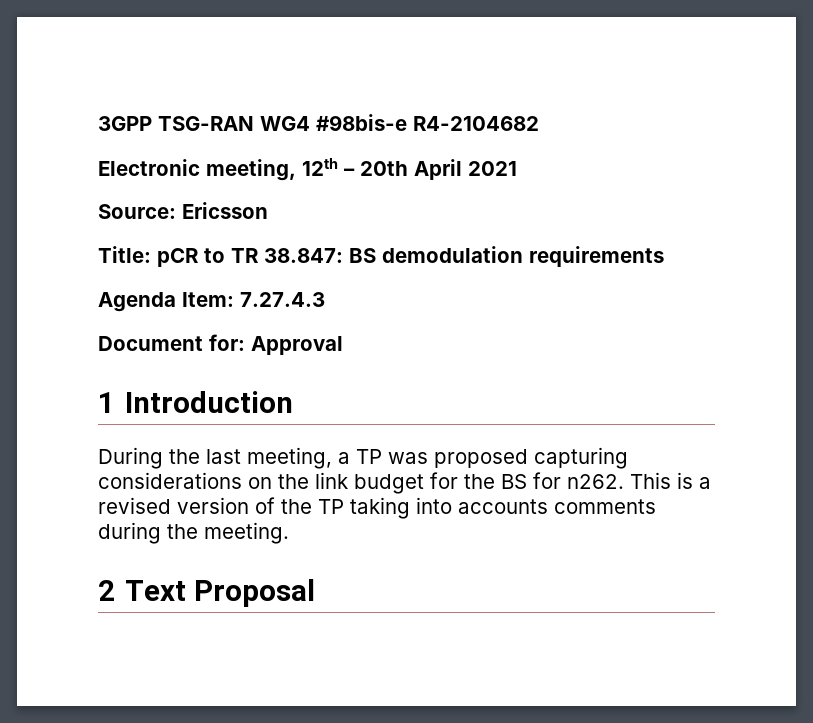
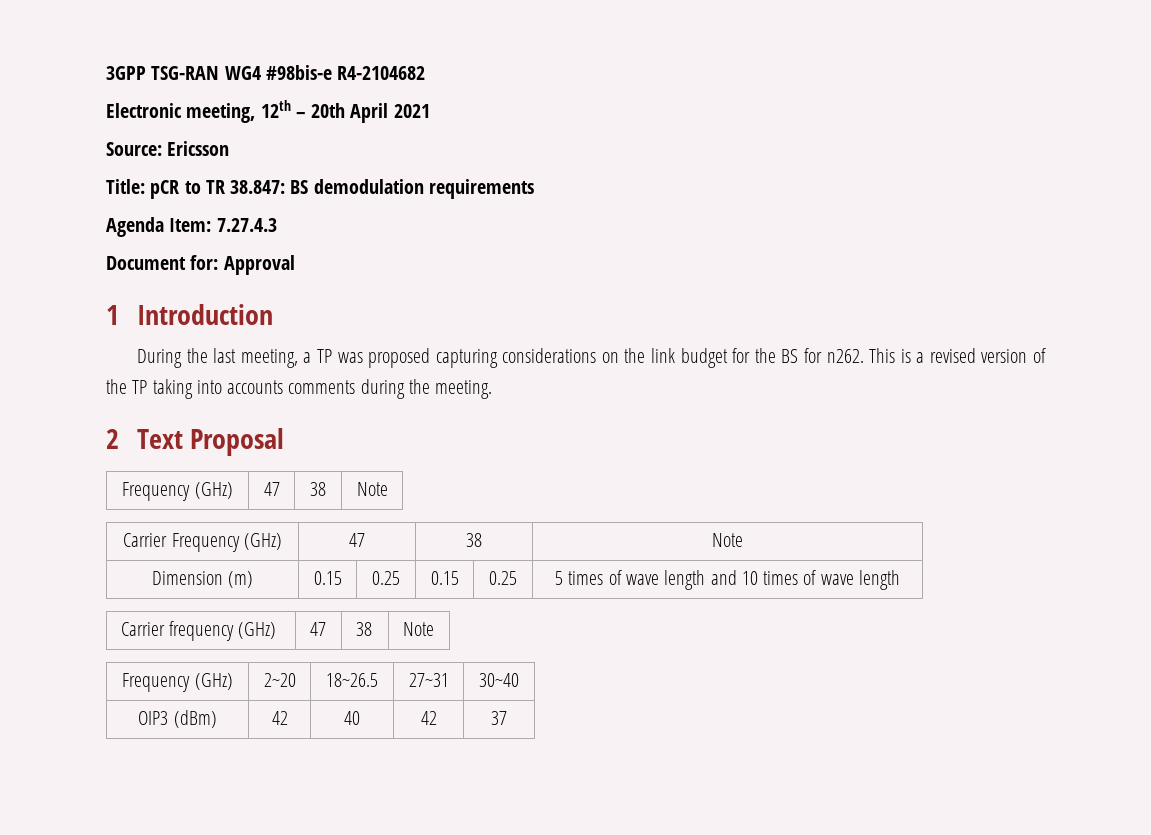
(316, 593) none -> [122,482,233,501] [263,482,280,496] [310,482,326,496] [356,482,388,496] [123,533,282,552] [349,533,365,547] [465,533,482,547] [712,533,743,547] [151,571,254,588] [313,571,342,585] [372,571,400,585] [430,571,459,585] [489,571,517,585] [555,570,900,590] [120,621,277,641] [309,622,326,636] [355,622,372,636] [402,622,434,636] [122,673,233,692] [263,673,296,687] [326,673,378,687] [408,673,449,687] [478,673,519,687] [138,710,217,728] [271,711,288,725] [344,711,360,725] [420,711,437,725] [490,711,507,725] // Frequency (GHz) | 47 | 38 | Note // Carrier Frequency (GHz) | 47 | 38 | Note // Dimension (m) | 0.15 | 0.25 | 0.15 | 0.25 | 5 times of wave length and 10 times of wave length // Carrier frequency (GHz) | 47 | 38 | Note // Frequency (GHz) | 2~20 | 18~26.5 | 27~31 | 30~40 // OIP3 (dBm) | 42 | 40 | 42 | 37

